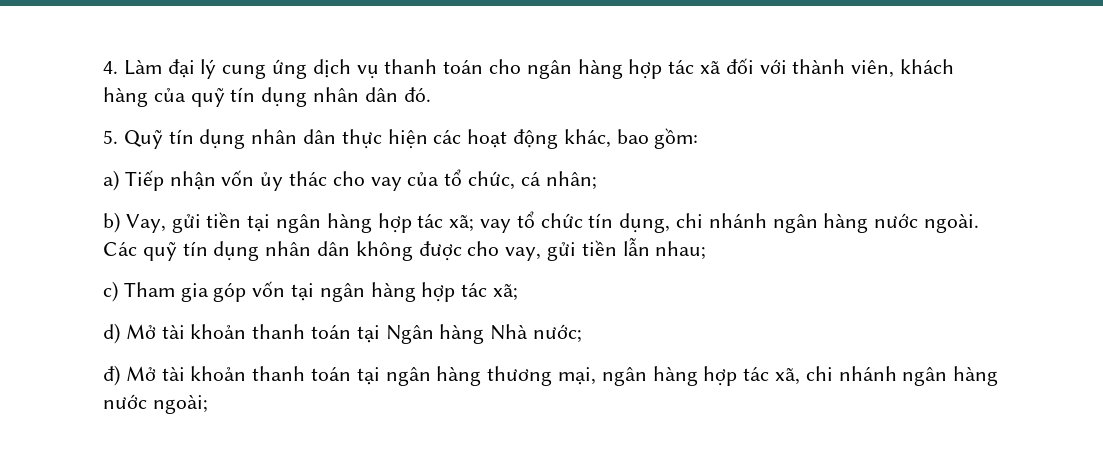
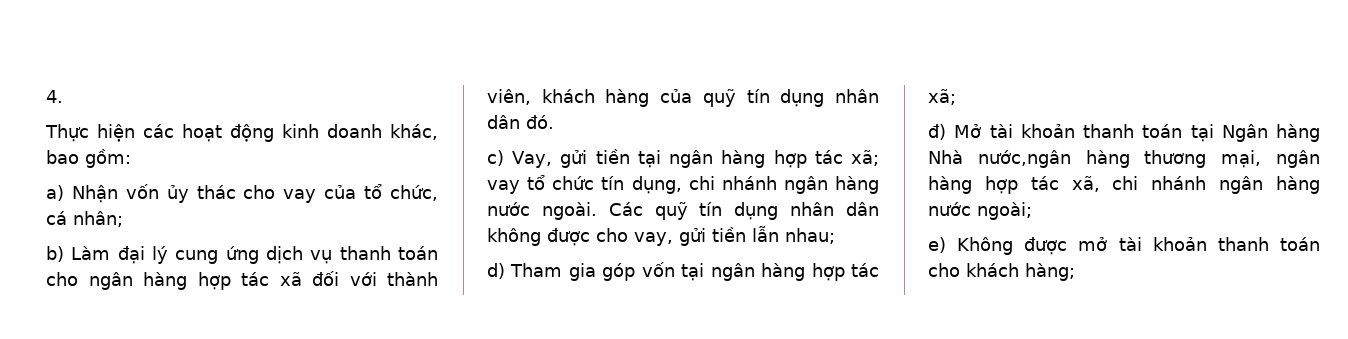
(118, 67) none -> [45,124,438,142] [46,149,131,168] [46,184,439,203] [46,211,123,227] [46,246,64,262] // Thực hiện các hoạt động kinh doanh khác, bao gồm: // a) Nhận vốn ủy thác cho vay của tổ chức, cá nhân; // b)
[103,128,699,149] [103,169,597,191] [103,212,120,233] 5. Quỹ tín dụng nhân dân thực hiện các hoạt động khác, bao gồm: // a) Tiếp nhận vốn ủy thác cho vay của tổ chức, cá nhân; // b) -> [487,150,504,166] c)
[103,281,118,302] c) -> [487,263,505,279] d)
[103,323,120,344] d) -> [928,124,946,140] đ)
[533,324,583,343] [103,365,431,386] nước; // đ) Mở tài khoản thanh toán tại ngân -> [977,150,1071,168] nước,ngân
(208, 404) none -> [928,237,1320,255] [928,263,1075,281] // e) Không được mở tài khoản thanh toán cho khách hàng;

